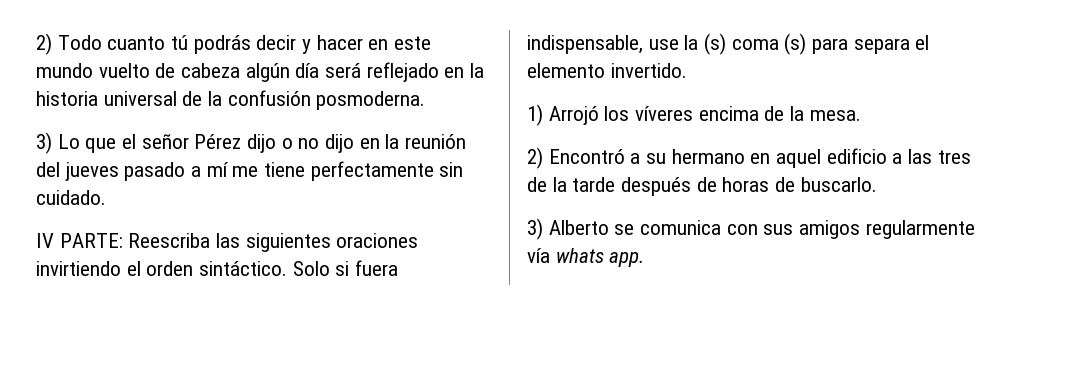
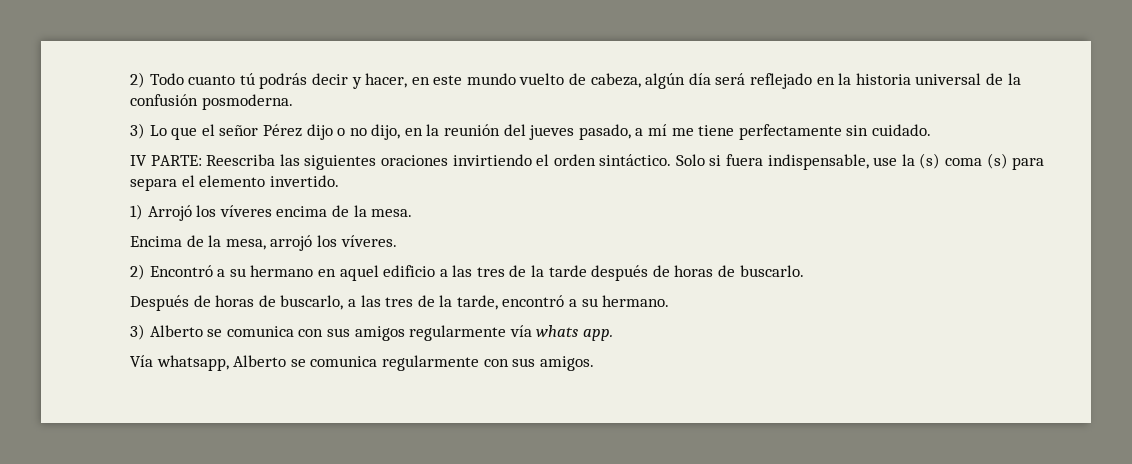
[316,35,363,50] hacer -> [365,73,408,88] hacer,
[181,63,241,78] cabeza -> [590,73,641,88] cabeza,
[325,134,355,153] dijo -> [371,124,401,140] dijo,
[124,162,186,181] pasado -> [578,124,631,140] pasado,
(861, 115) none -> [130,235,397,251] // Encima de la mesa, arrojó los víveres.
(877, 184) none -> [130,295,670,311] // Después de horas de buscarlo, a las tres de la tarde, encontró a su hermano.
(645, 259) none -> [130,355,594,371] // Vía whatsapp, Alberto se comunica regularmente con sus amigos.

